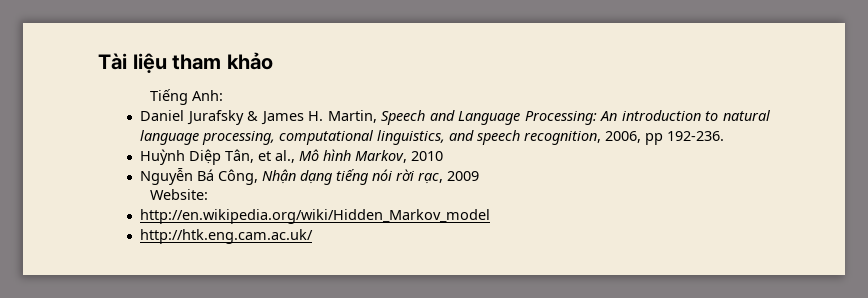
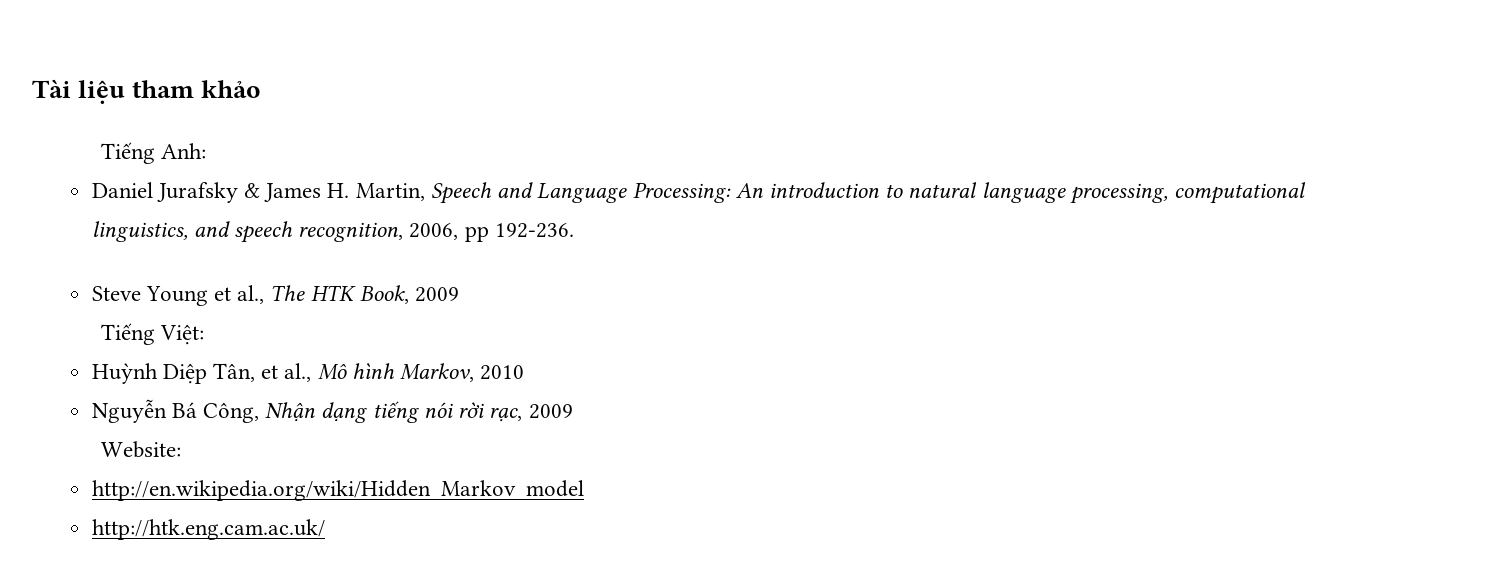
(725, 136) none -> [91,285,460,306] [100,323,204,345] // Steve Young et al., The HTK Book, 2009 // Tiếng Việt:

